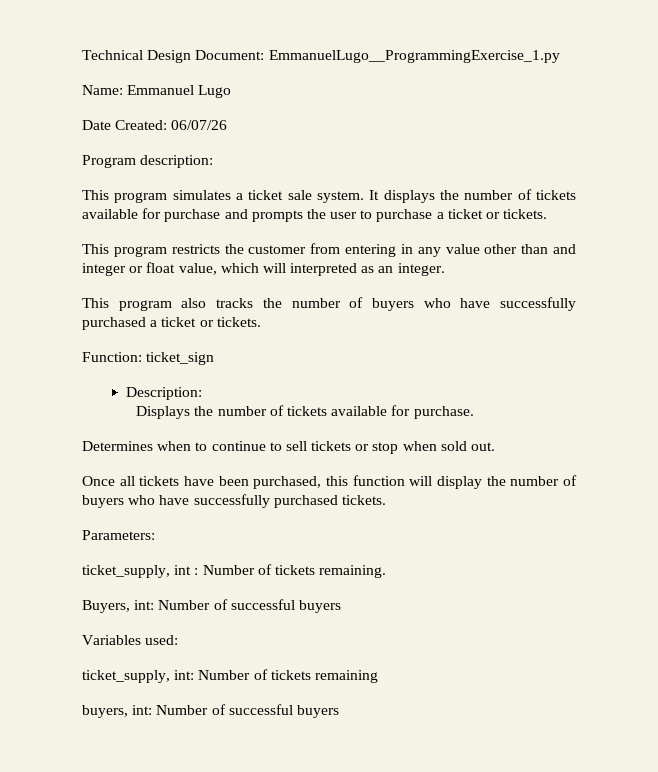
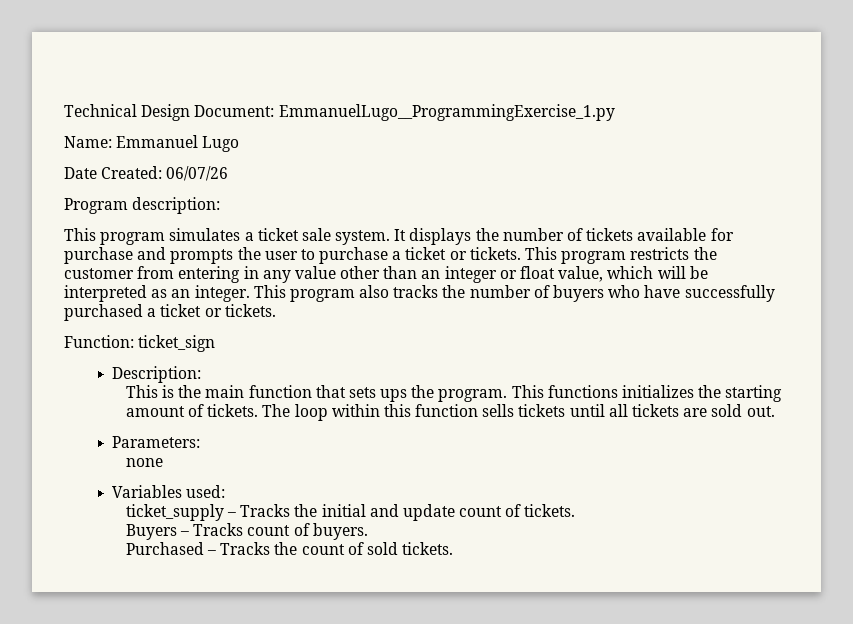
(548, 214) // -> (521, 253) none
[552,244,576,254] and -> [421,270,441,279] an
(286, 268) none -> [689,266,708,279] be
(445, 269) // -> (250, 293) none
[136,405,474,419] [82,441,496,454] [82,475,578,489] [82,494,386,508] [82,530,155,540] [82,564,387,578] [82,599,341,613] [82,635,179,645] [82,669,378,683] [82,704,339,718] Displays the number of tickets available for purchase. // Determines when to continue to sell tickets or stop when sold out. // Once all tickets have been purchased, this function will display the number of buyers who have successfully purchased tickets. // Parameters: // ticket_supply, int : Number of tickets remaining. // Buyers, int: Number of successful buyers // Variables used: // ticket_supply, int: Number of tickets remaining // buyers, int: Number of successful buyers -> [125,385,783,402] [125,404,775,421] [111,436,200,448] [125,458,163,467] [111,485,226,498] [125,504,576,521] [125,523,368,540] [125,542,454,555] This is the main function that sets ups the program. This functions initializes the starting amount of tickets. The loop within this function sells tickets until all tickets are sold out. // Parameters: // none // Variables used: // ticket_supply – Tracks the initial and update count of tickets. // Buyers – Tracks count of buyers. // Purchased – Tracks the count of sold tickets.

